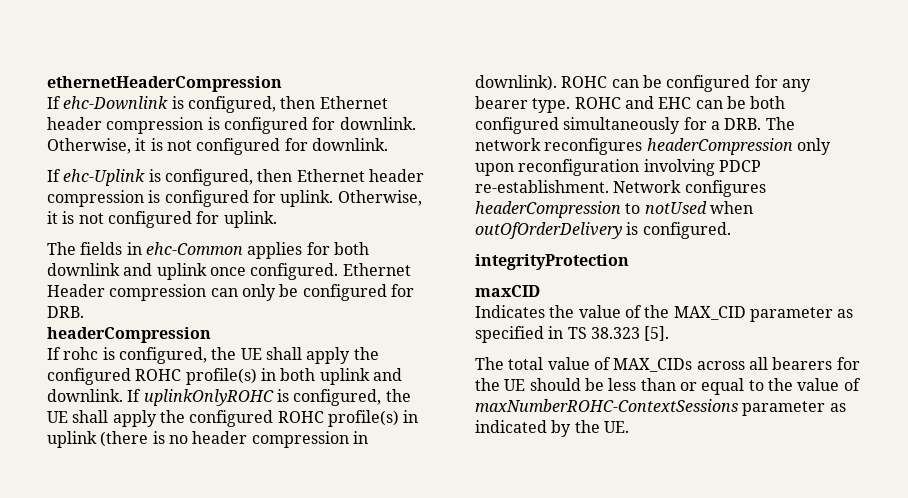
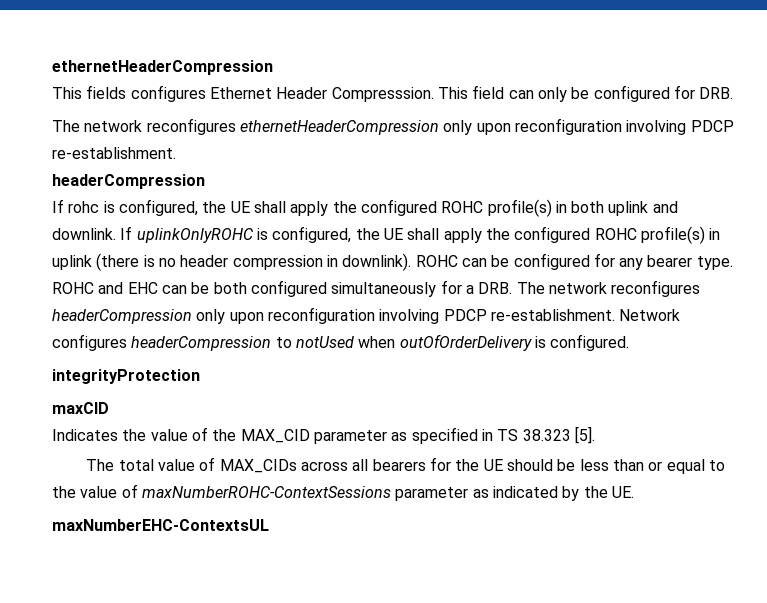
[47,96,388,113] [47,117,416,134] [47,138,388,155] [47,169,424,186] [47,190,422,207] [47,211,277,228] [47,242,369,259] [47,263,411,280] [47,284,207,301] If ehc-Downlink is configured, then Ethernet header compression is configured for downlink. Otherwise, it is not configured for downlink. // If ehc-Uplink is configured, then Ethernet header compression is configured for uplink. Otherwise, it is not configured for uplink. // The fields in ehc-Common applies for both downlink and uplink once configured. Ethernet Header compression -> [52,85,505,102] This fields configures Ethernet Header Compresssion. This field
(84, 312) none -> [52,118,734,135] [52,147,176,159] // The network reconfigures ethernetHeaderCompression only upon reconfiguration involving PDCP re-establishment.
(629, 427) none -> [52,519,269,531] // maxNumberEHC-ContextsUL

